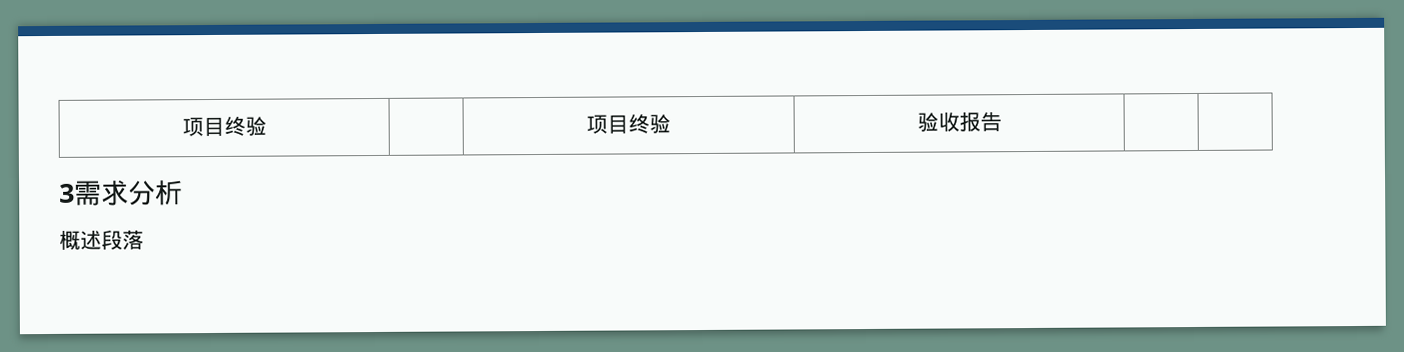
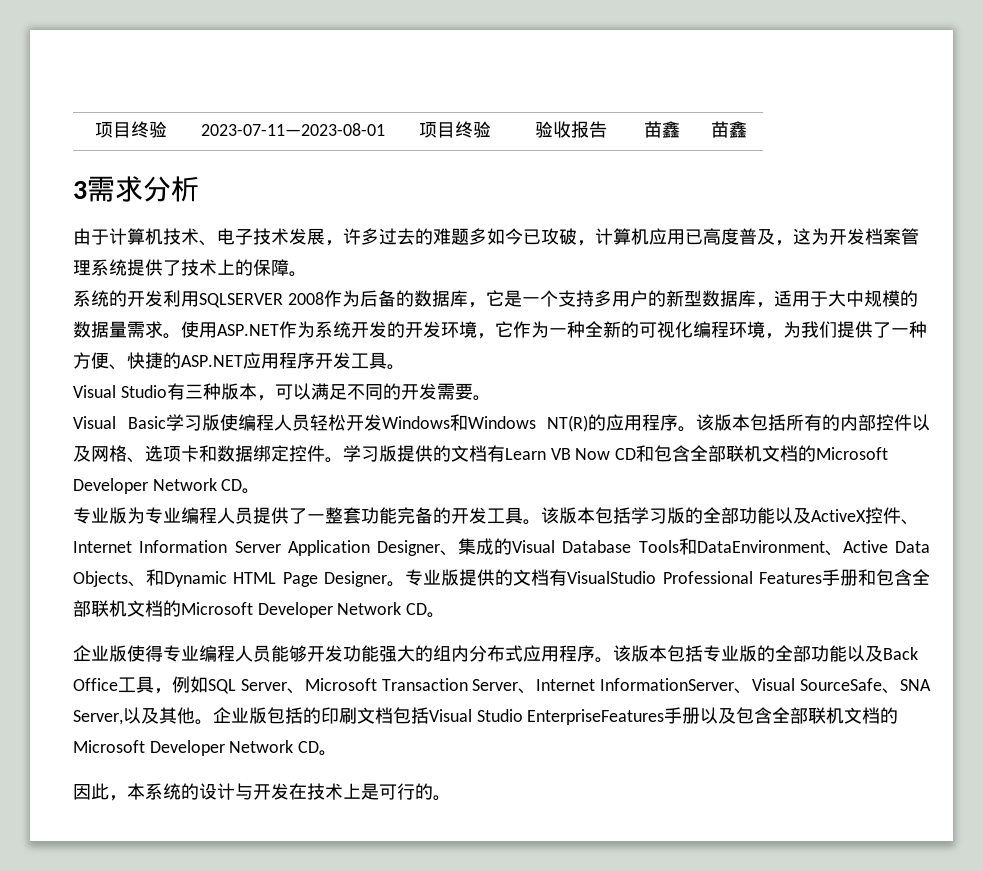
[181,116,267,137] 项目终验 | -> [95,121,167,138] [201,123,385,136] 项目终验 | 2023-07-11—2023-08-01
(1002, 122) | -> [644,121,680,138] [711,121,747,138] 苗鑫 | 苗鑫
[59,230,144,251] 概述段落 -> [73,228,919,246] [73,259,307,277] [73,290,918,308] [73,321,927,339] [73,352,405,370] [73,383,491,401] [73,414,930,432] [73,445,889,463] [73,478,261,494] [73,507,919,525] [73,538,931,556] [73,569,930,587] [73,600,446,618] [73,645,918,663] [73,676,931,694] [73,707,899,725] [73,740,338,756] [73,783,451,801] 由于计算机技术、电子技术发展，许多过去的难题多如今已攻破，计算机应用已高度普及，这为开发档案管理系统提供了技术上的保障。 // 系统的开发利用SQLSERVER 2008作为后备的数据库，它是一个支持多用户的新型数据库，适用于大中规模的数据量需求。使用ASP.NET作为系统开发的开发环境，它作为一种全新的可视化编程环境，为我们提供了一种方便、快捷的ASP.NET应用程序开发工具。 // Visual Studio有三种版本，可以满足不同的开发需要。 // Visual Basic学习版使编程人员轻松开发Windows和Windows NT(R)的应用程序。该版本包括所有的内部控件以及网格、选项卡和数据绑定控件。学习版提供的文档有Learn VB Now CD和包含全部联机文档的Microsoft Developer Network CD。 // 专业版为专业编程人员提供了一整套功能完备的开发工具。该版本包括学习版的全部功能以及ActiveX控件、Internet Information Server Application Designer、集成的Visual Database Tools和DataEnvironment、Active Data Objects、和Dynamic HTML Page Designer。专业版提供的文档有VisualStudio Professional Features手册和包含全部联机文档的Microsoft Developer Network CD。 // 企业版使得专业编程人员能够开发功能强大的组内分布式应用程序。该版本包括专业版的全部功能以及Back Office工具，例如SQL Server、Microsoft Transaction Server、Internet InformationServer、Visual SourceSafe、SNA Server,以及其他。企业版包括的印刷文档包括Visual Studio EnterpriseFeatures手册以及包含全部联机文档的Microsoft Developer Network CD。 // 因此，本系统的设计与开发在技术上是可行的。

